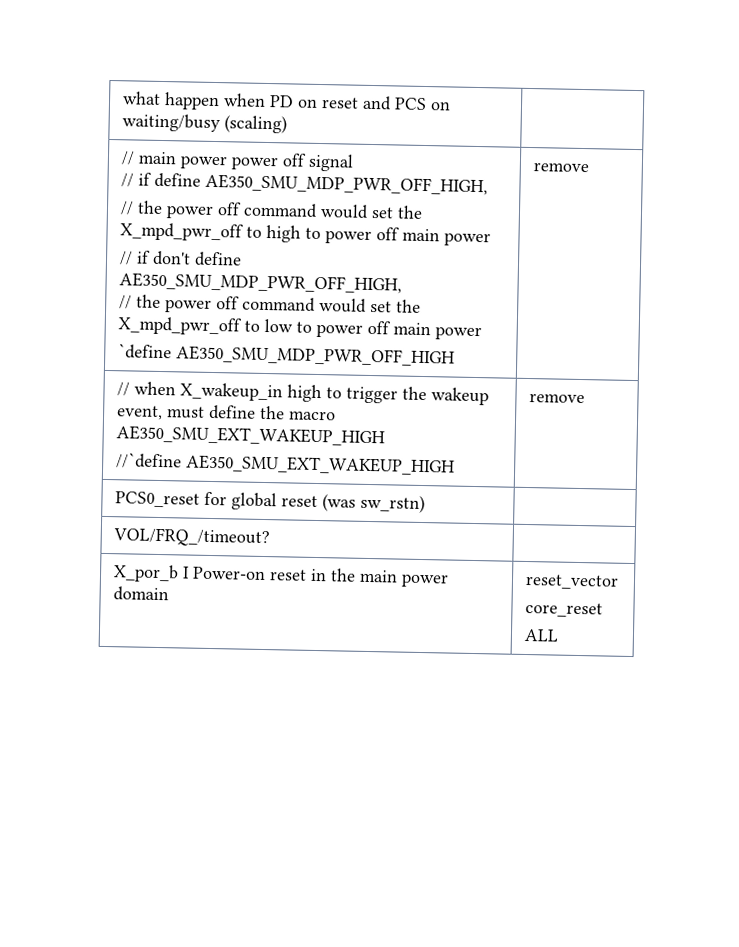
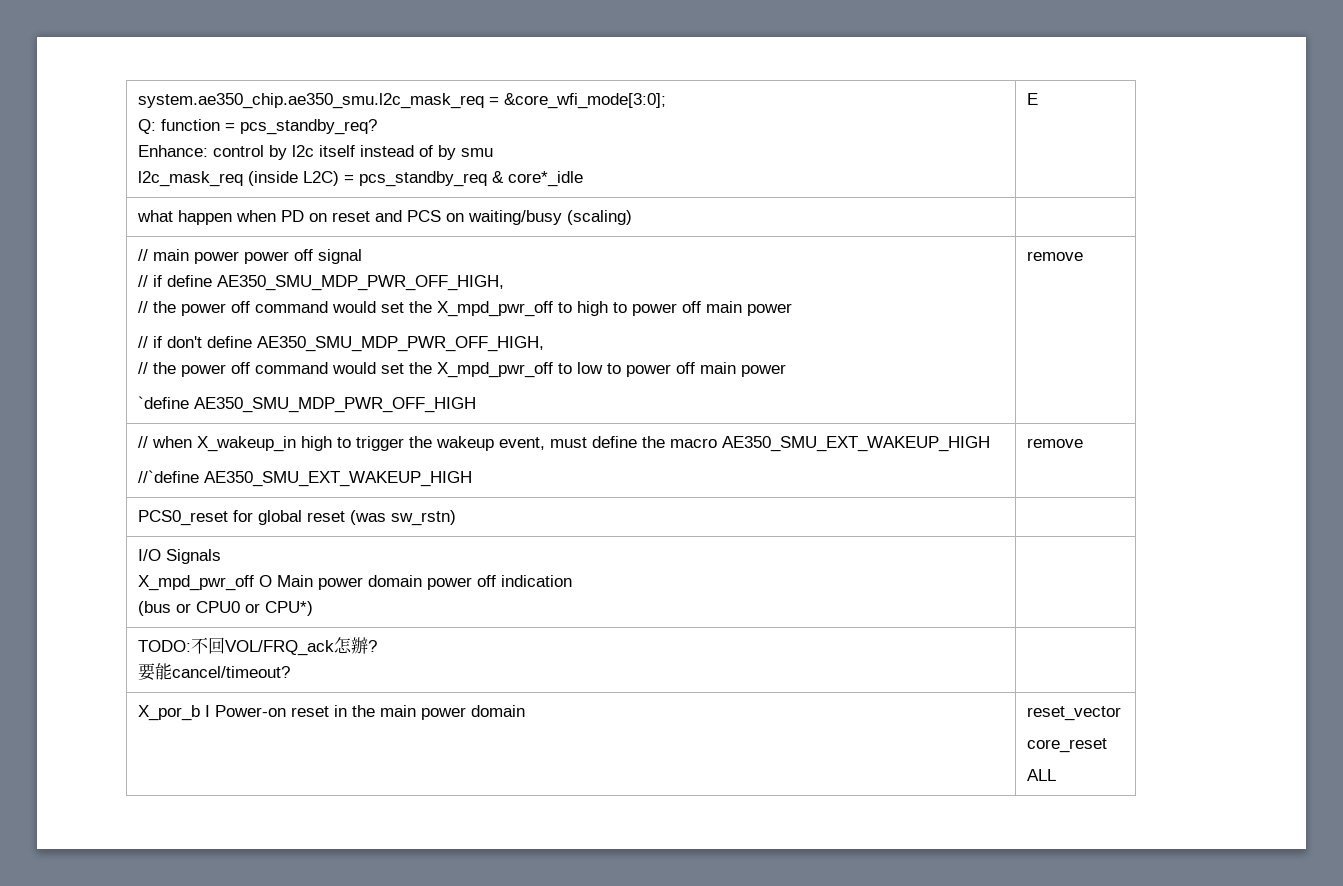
(122, 98) none -> [138,93,667,109] [138,119,378,135] [138,145,494,160] [138,171,584,187] [1027,93,1039,105] system.ae350_chip.ae350_smu.l2c_mask_req = &core_wfi_mode[3:0]; // Q: function = pcs_standby_req? // Enhance: control by l2c itself instead of by smu // l2c_mask_req (inside L2C) = pcs_standby_req & core*_idle | E //
[113,527,271,548] VOL/FRQ_/timeout? -> [138,549,222,564] [138,575,573,591] [138,601,314,616] [138,637,378,656] [138,663,291,681] I/O Signals // X_mpd_pwr_off O Main power domain power off indication // (bus or CPU0 or CPU*) | // TODO:不回VOL/FRQ_ack怎辦? // 要能cancel/timeout?

